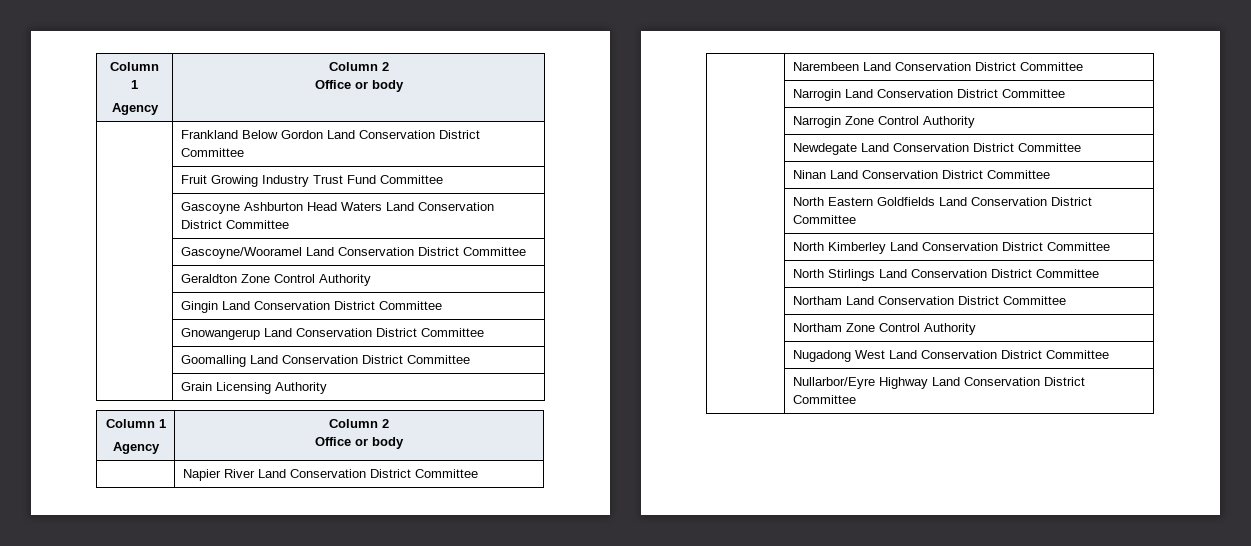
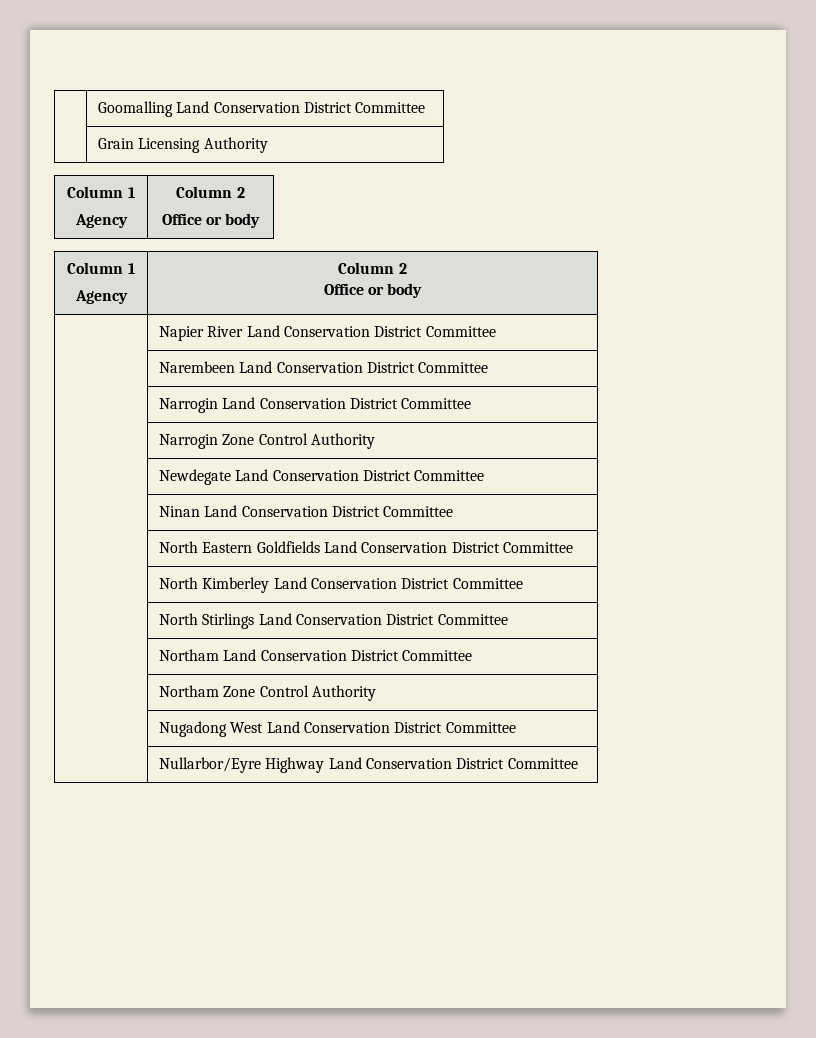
[110,62,159,71] [131,80,138,89] [111,103,159,115] [328,62,389,71] [314,80,404,92] [180,130,480,139] [180,148,244,157] [180,175,443,187] [180,202,494,214] [180,220,289,229] [180,247,526,259] [180,274,371,286] [180,301,442,313] [180,328,484,340] [180,355,470,367] [180,382,327,394] Column 1 // Agency | Column 2 // Office or body // | Frankland Below Gordon Land Conservation District Committee // | Fruit Growing Industry Trust Fund Committee // | Gascoyne Ashburton Head Waters Land Conservation District Committee // | Gascoyne/Wooramel Land Conservation District Committee // | Geraldton Zone Control Authority // | Gingin Land Conservation District Committee // | Gnowangerup Land Conservation District Committee // | Goomalling Land Conservation District Committee // | Grain Licensing Authority -> [98,101,426,117] [98,137,268,153] [67,186,135,198] [74,214,128,228] [176,186,245,198] [161,213,261,228] | Goomalling Land Conservation District Committee // | Grain Licensing Authority // Column 1 // Agency | Column 2 // Office or body

